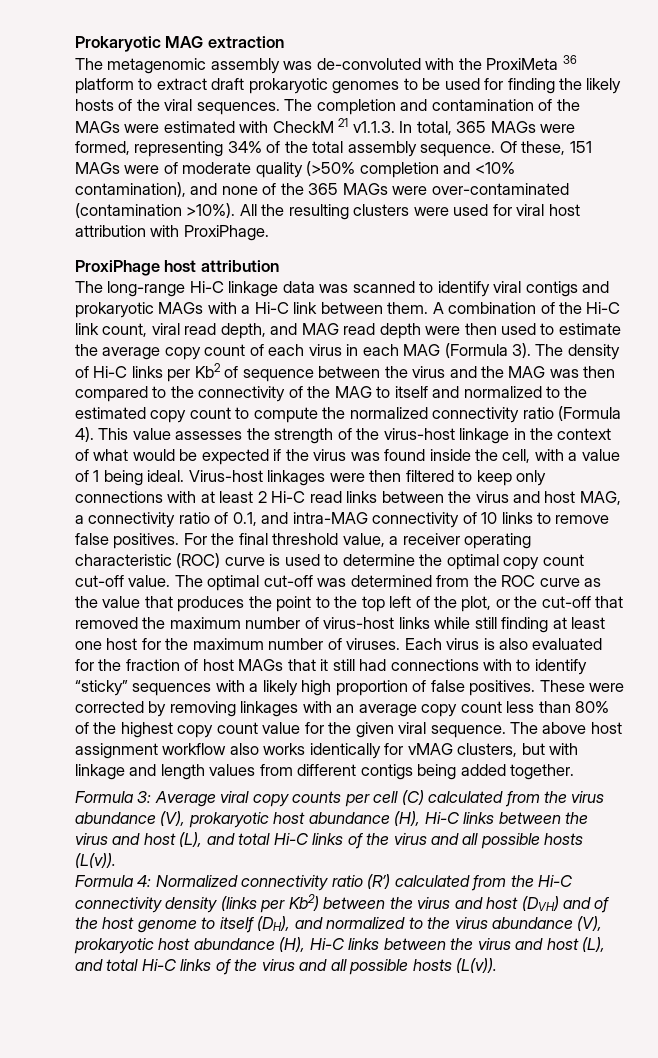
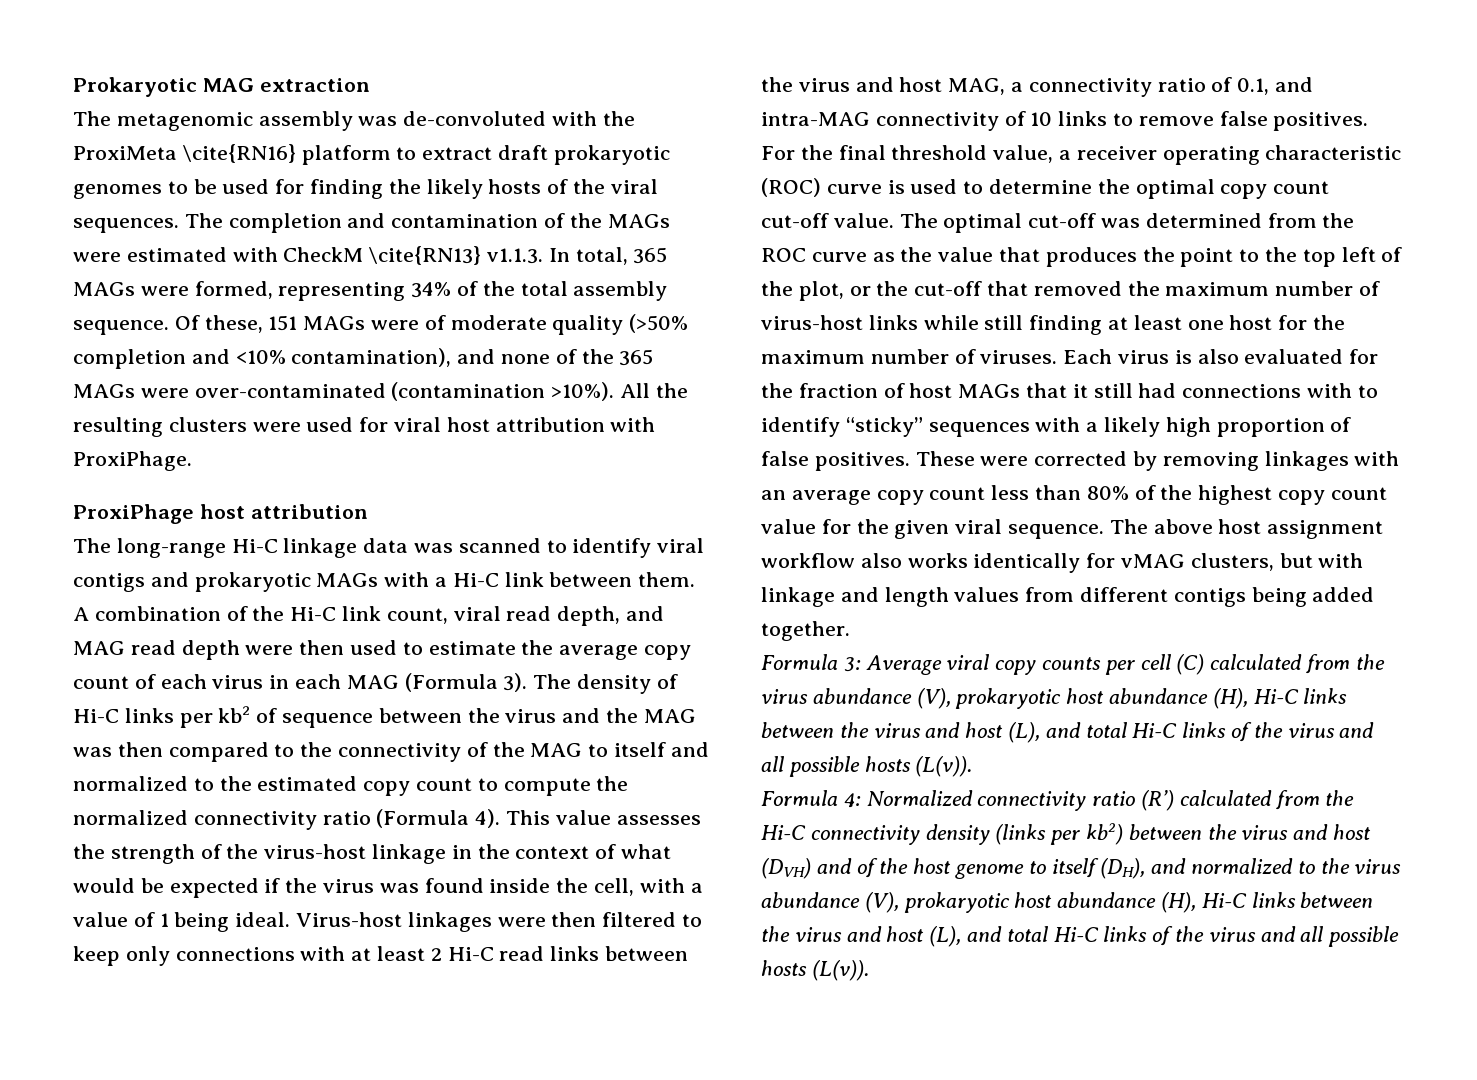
[562,55,577,64] 36 -> [182,144,296,163] \cite{RN16}
[338,118,349,127] 21 -> [369,246,482,265] \cite{RN13}
[194,363,220,378] Kb2 -> [218,706,251,723] kb2
[288,894,319,911] Kb2) -> [1086,823,1124,845] kb2)

